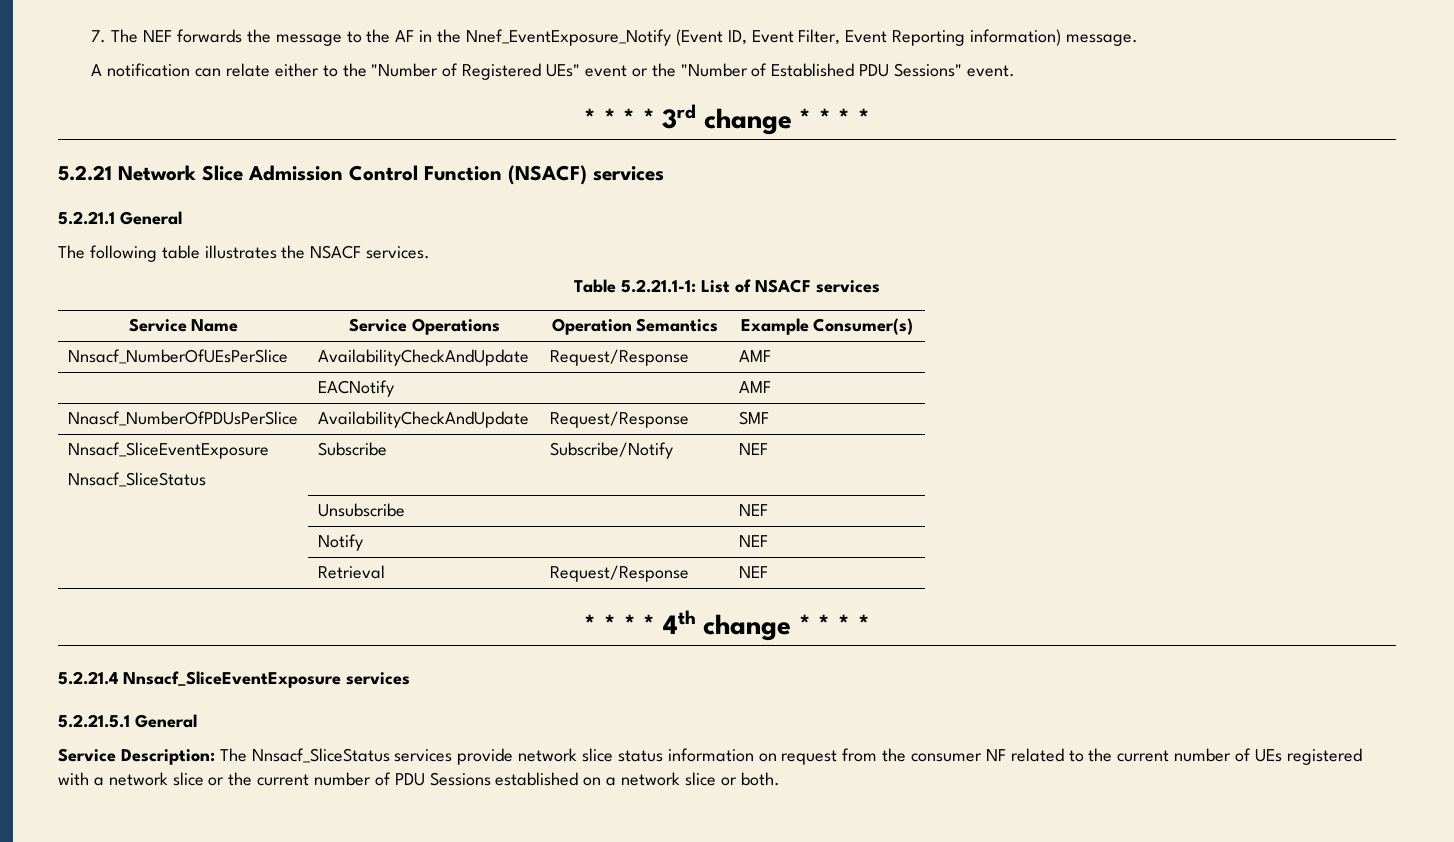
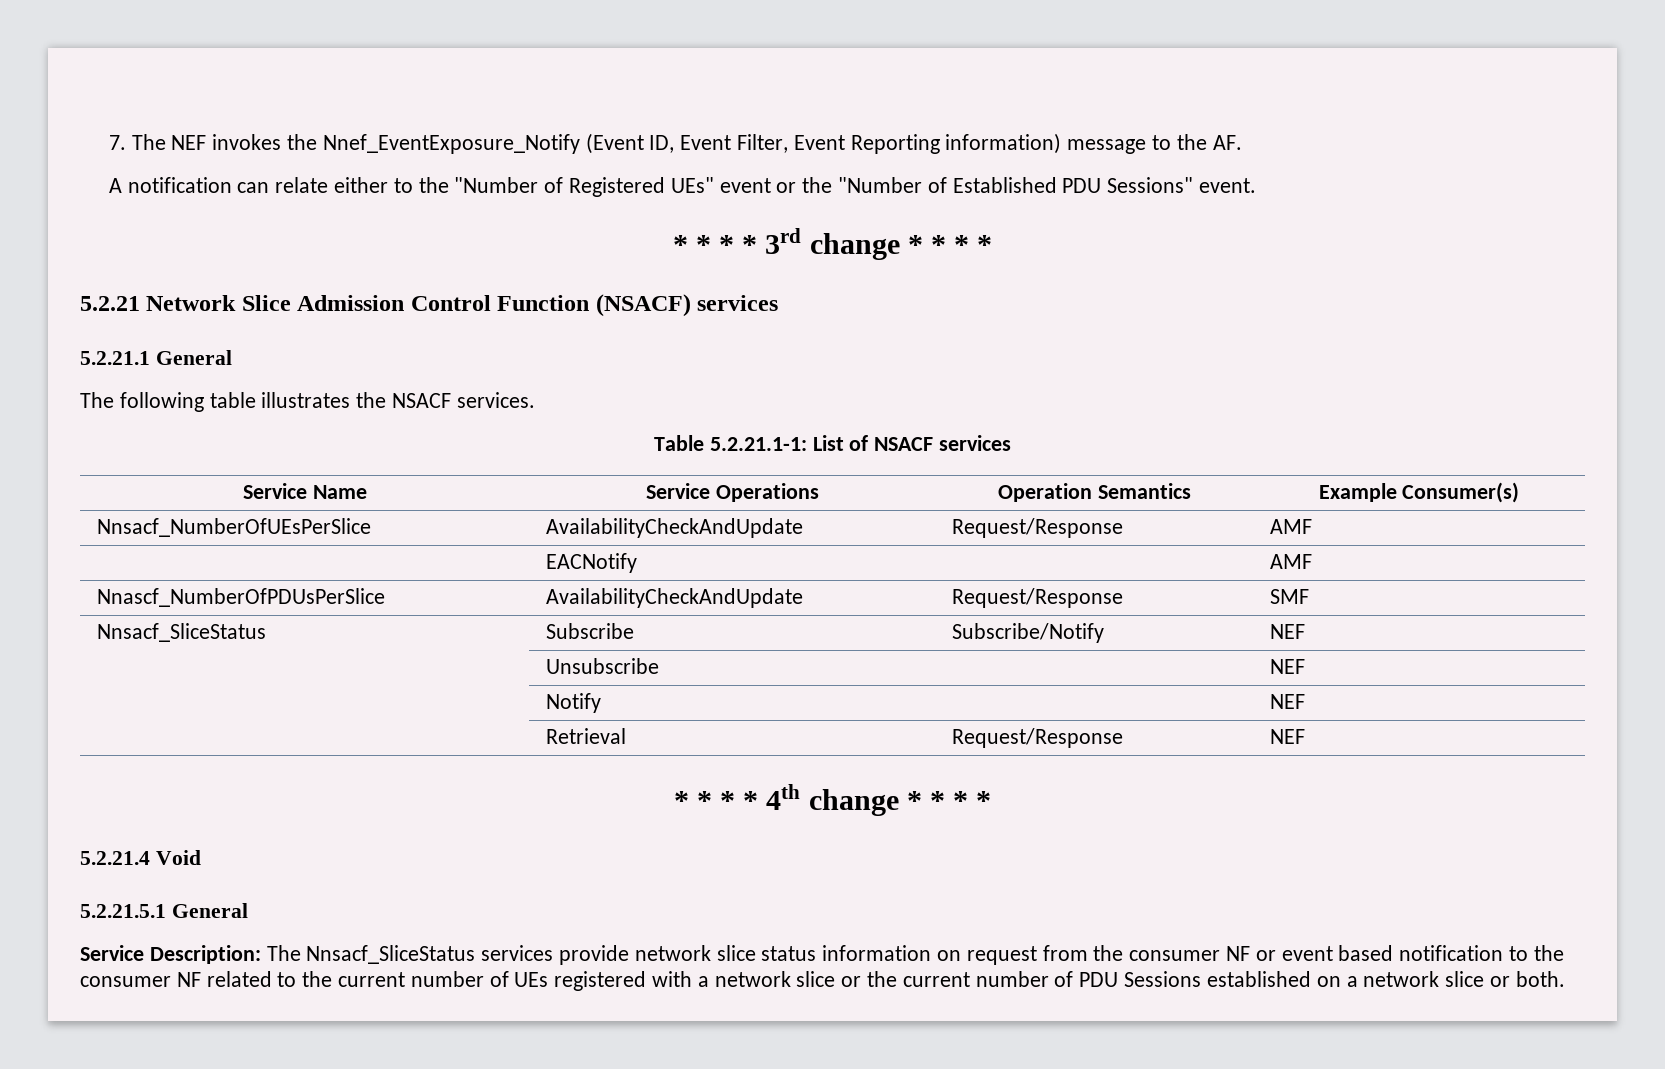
[177,29,433,46] forwards the message to the AF in -> [212,134,282,150] invokes
[1065,34,1138,46] message. -> [1067,134,1242,154] message to the AF.
[67,442,269,459] Nnsacf_SliceEventExposure // -> (1309, 596) none
[123,671,410,688] Nnsacf_SliceEventExposure services -> [155,850,201,865] Void
(1006, 755) none -> [1255,945,1564,961] [80,972,201,987] or event based notification to the consumer NF

